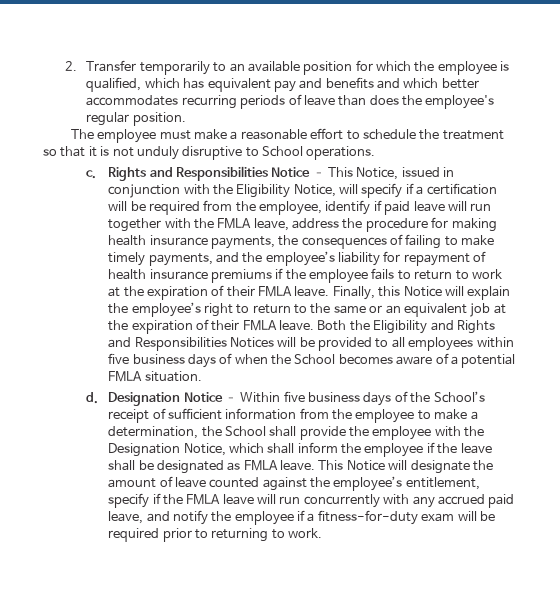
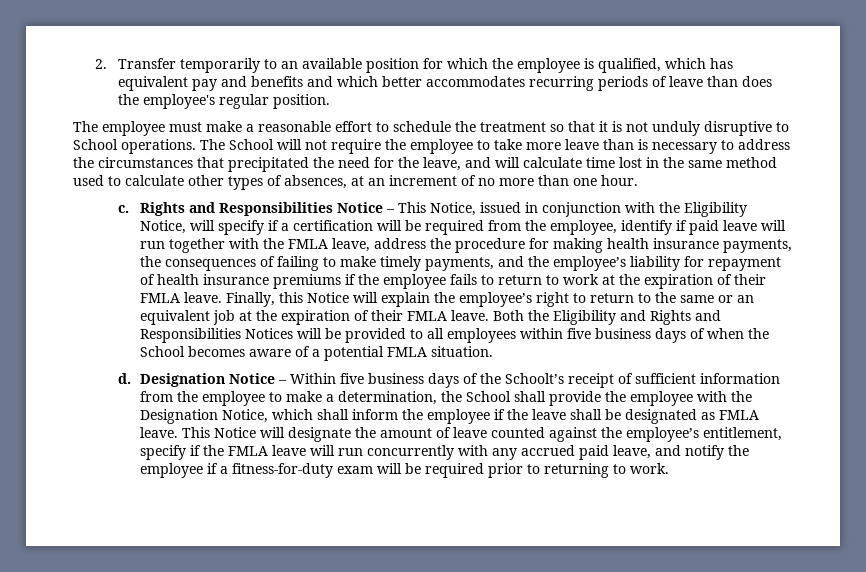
(376, 153) none -> [200,139,790,154] [73,157,777,172] [73,175,638,190] The School will not require the employee to take more leave than is necessary to address the circumstances that precipitated the need for the leave, and will calculate time lost in the same method used to calculate other types of absences, at an increment of no more than one hour.
[433,391,485,403] School’s -> [505,373,565,384] Schoolt’s

